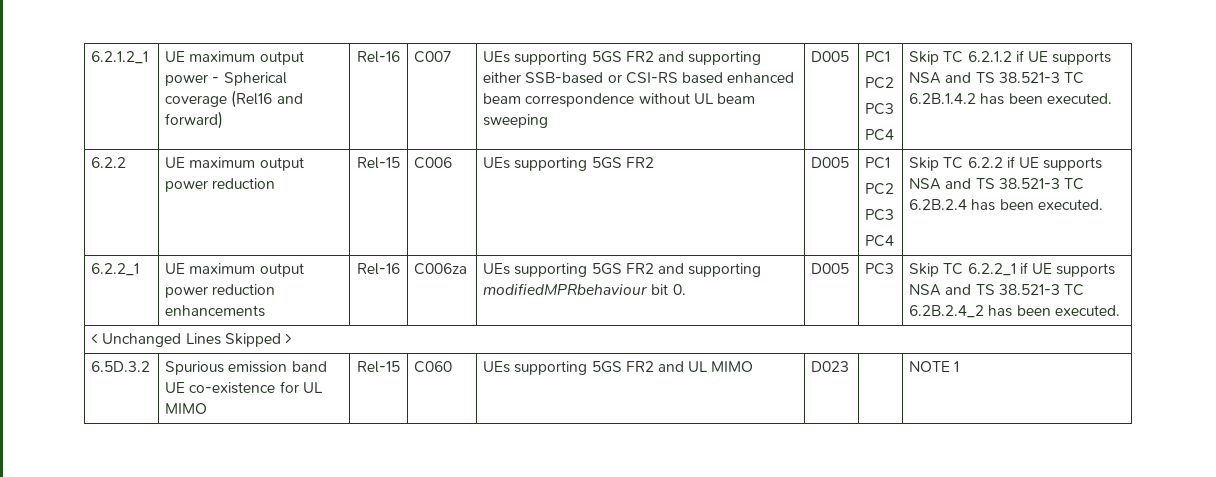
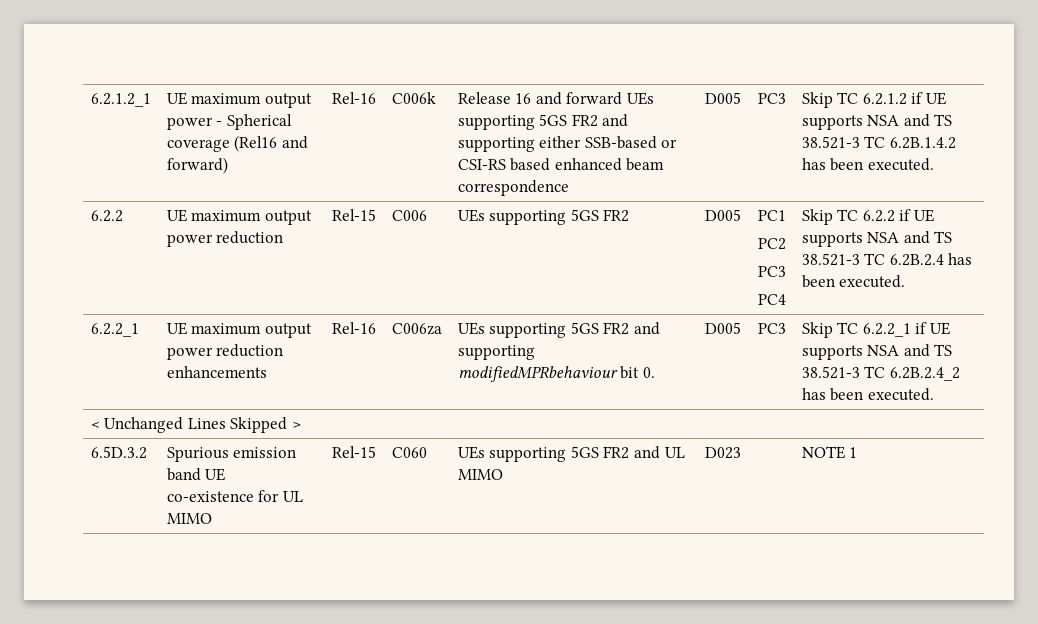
[414,51,452,63] C007 | -> [391,92,436,104] [457,92,623,105] C006k | Release 16 and forward
[638,93,755,104] [483,114,549,128] [811,51,850,62] [865,51,891,63] [865,77,895,89] [865,103,895,115] [865,129,895,141] without UL beam sweeping | D005 | PC1 // PC2 // PC3 // PC4 -> [704,92,741,104] [757,93,786,104] | D005 | PC3

